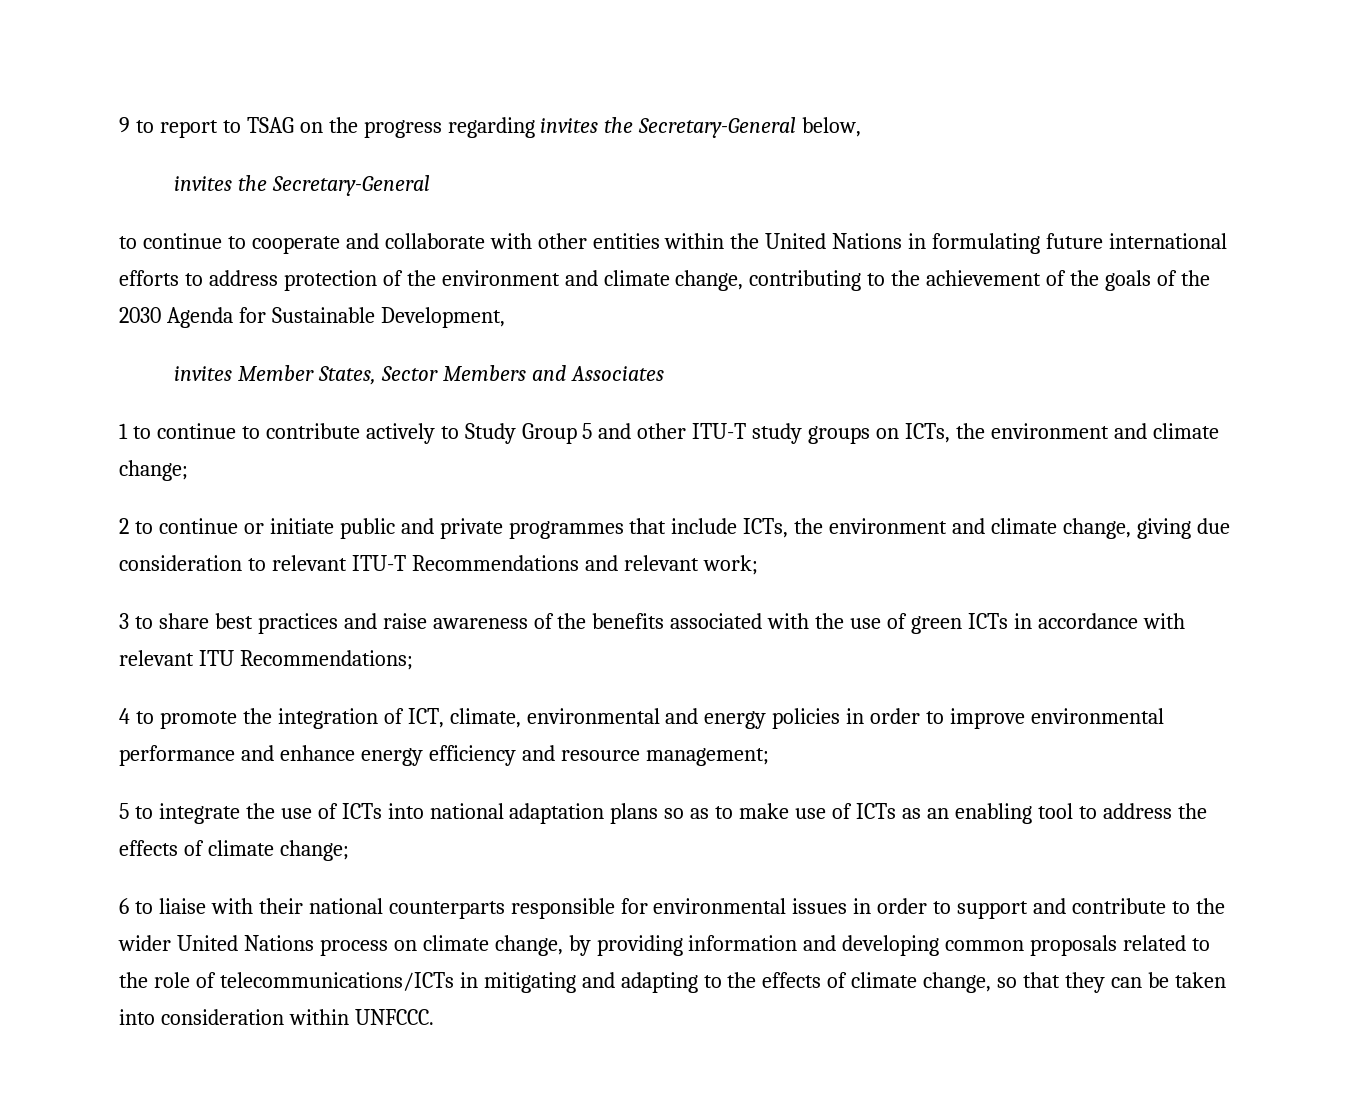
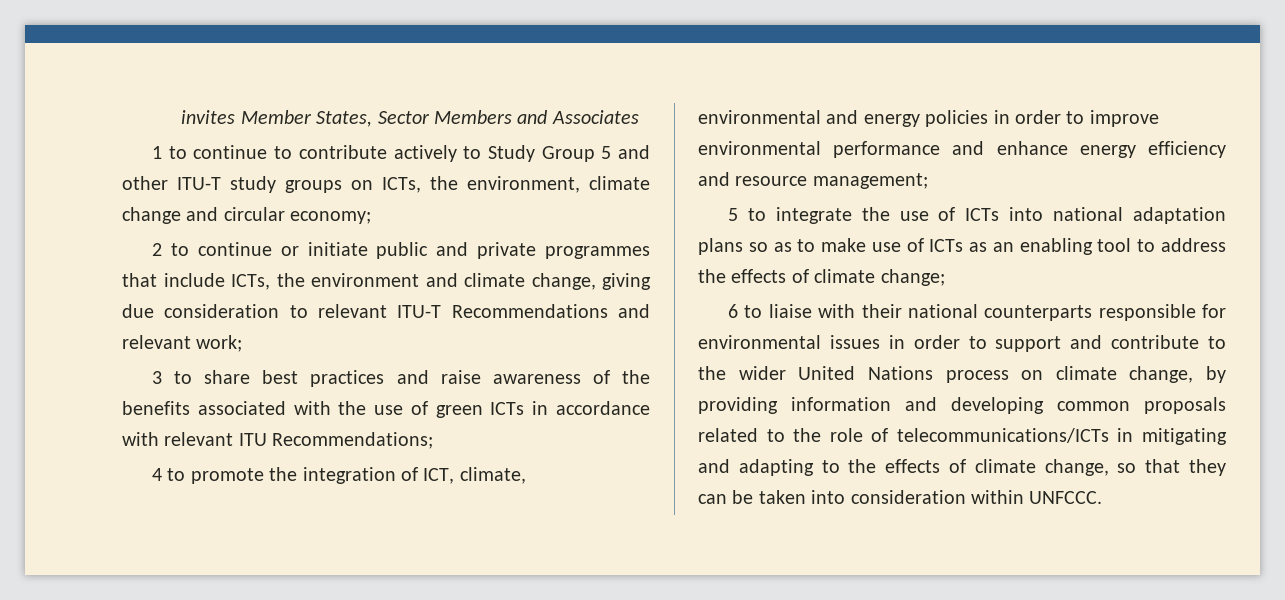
[119,117,862,138] [174,175,431,196] [119,233,1228,254] [119,270,1210,291] [119,307,505,328] 9 to report to TSAG on the progress regarding invites the Secretary-General below, // invites the Secretary-General // to continue to cooperate and collaborate with other entities within the United Nations in formulating future international efforts to address protection of the environment and climate change, contributing to the achievement of the goals of the 2030 Agenda for Sustainable Development, // -> (181, 117) none
[990,423,1219,439] [119,460,188,481] environment and climate change; -> [467,176,650,193] [122,207,372,224] environment, climate change and circular economy;

